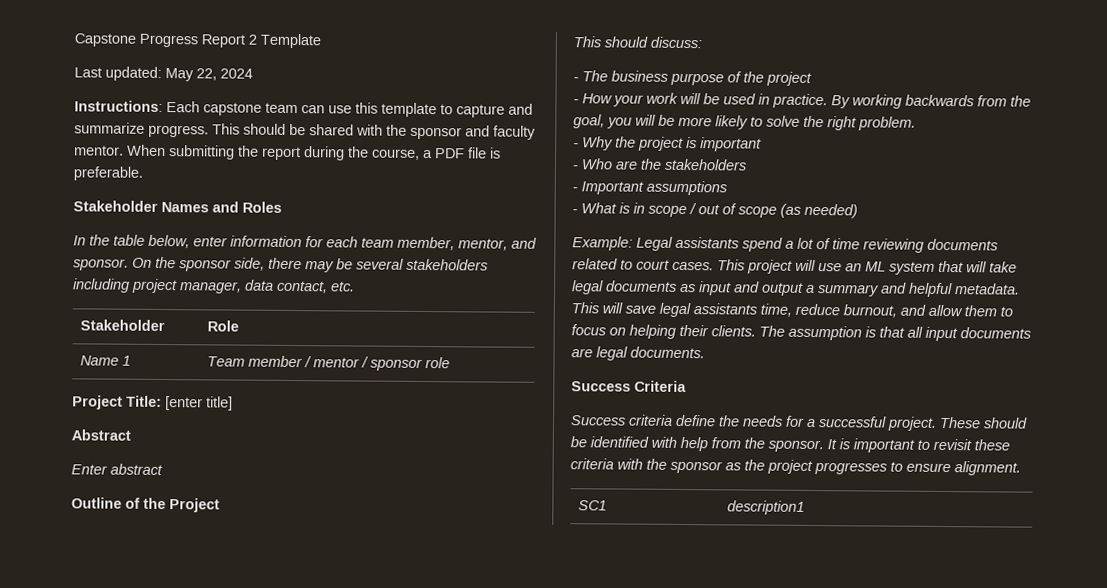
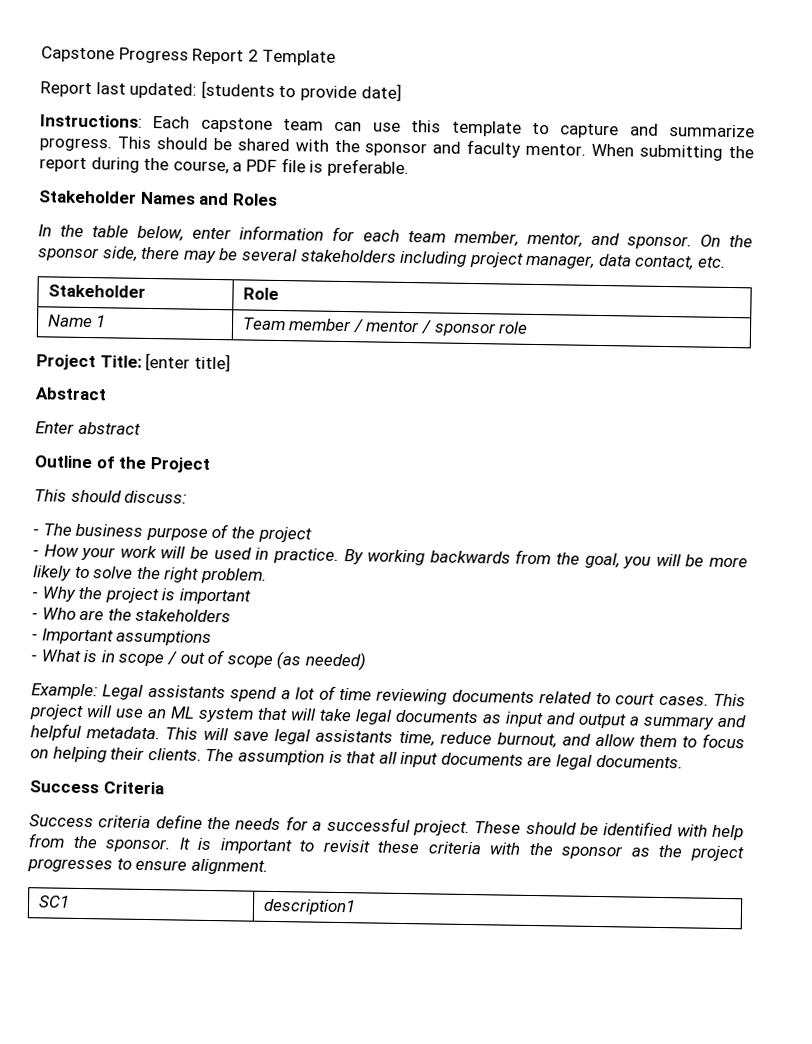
[74,66,253,82] Last updated: May 22, 2024 -> [40,80,402,102] Report last updated: [students to provide date]

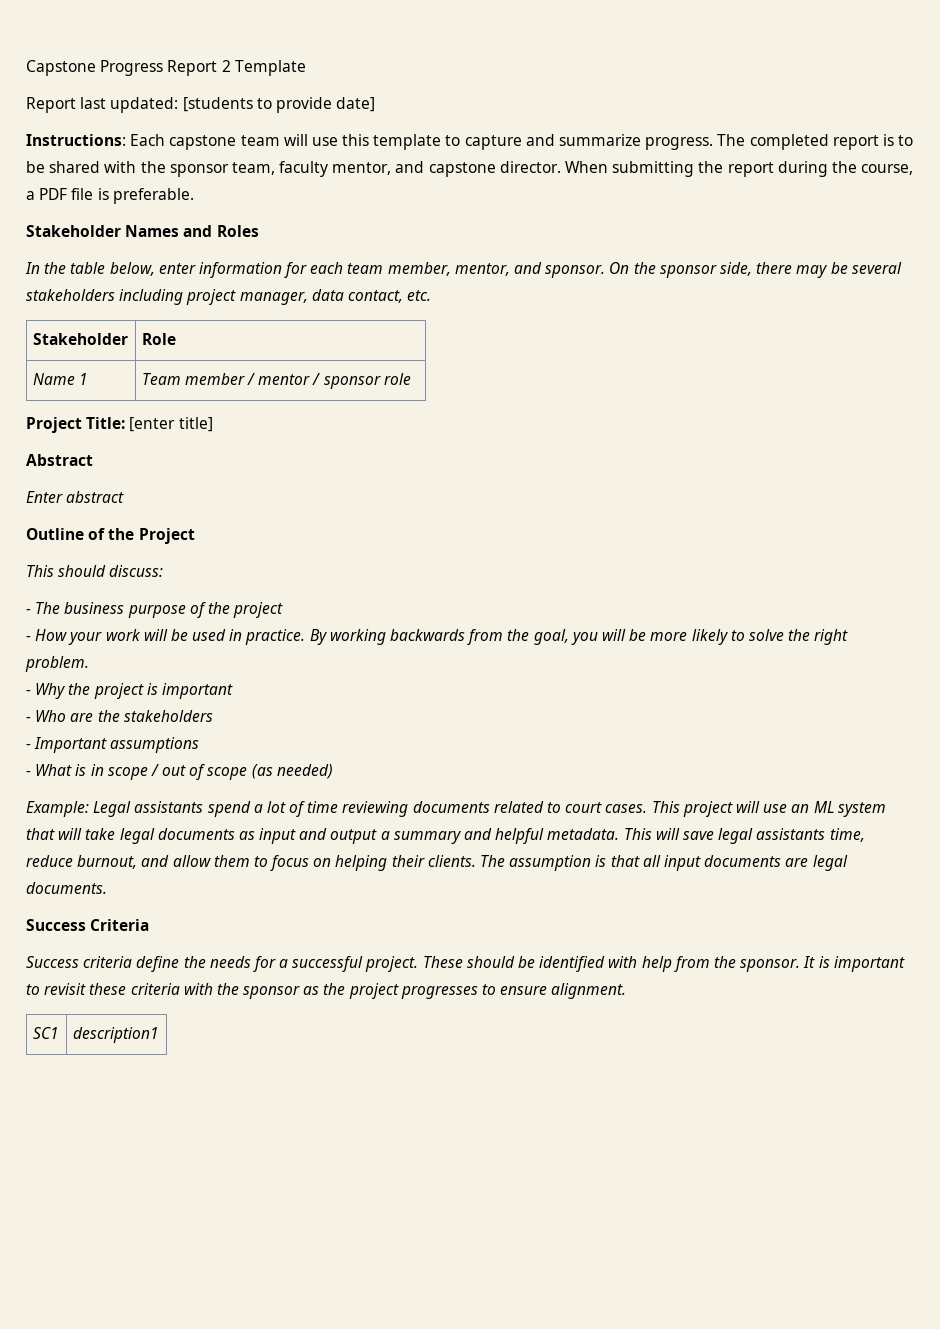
[334,121,363,132] can -> [283,134,308,146] will
[116,136,208,150] This should -> [717,134,914,150] The completed report is to
[432,139,587,158] and faculty mentor. -> [231,161,561,177] team, faculty mentor, and capstone director.

